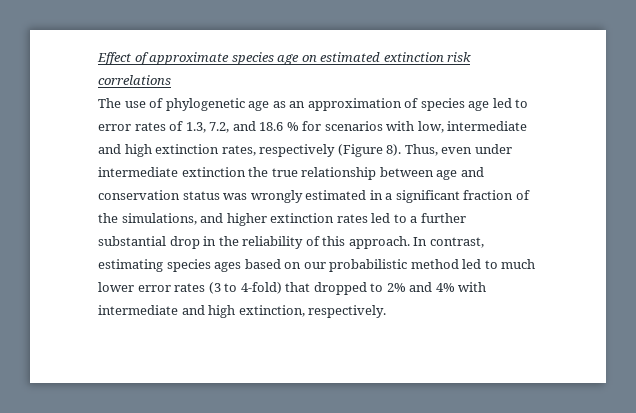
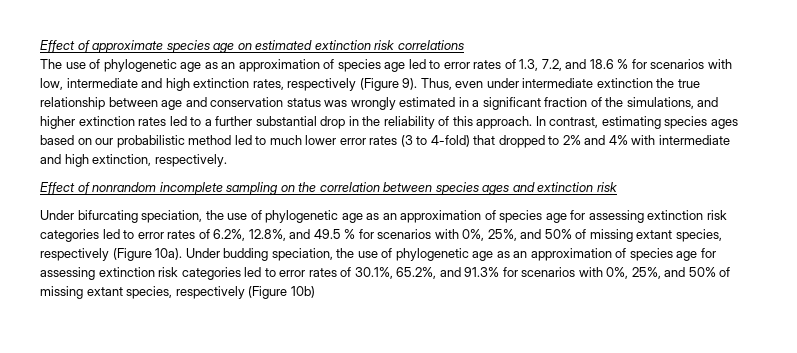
[386,144,402,156] 8). -> [402,78,418,90] 9).
(387, 311) none -> [40,182,617,195] [40,210,727,223] [40,229,722,242] [40,248,716,261] [40,267,731,280] [40,286,315,299] // Effect of nonrandom incomplete sampling on the correlation between species ages and extinction risk // Under bifurcating speciation, the use of phylogenetic age as an approximation of species age for assessing extinction risk categories led to error rates of 6.2%, 12.8%, and 49.5 % for scenarios with 0%, 25%, and 50% of missing extant species, respectively (Figure 10a). Under budding speciation, the use of phylogenetic age as an approximation of species age for assessing extinction risk categories led to error rates of 30.1%, 65.2%, and 91.3% for scenarios with 0%, 25%, and 50% of missing extant species, respectively (Figure 10b)

